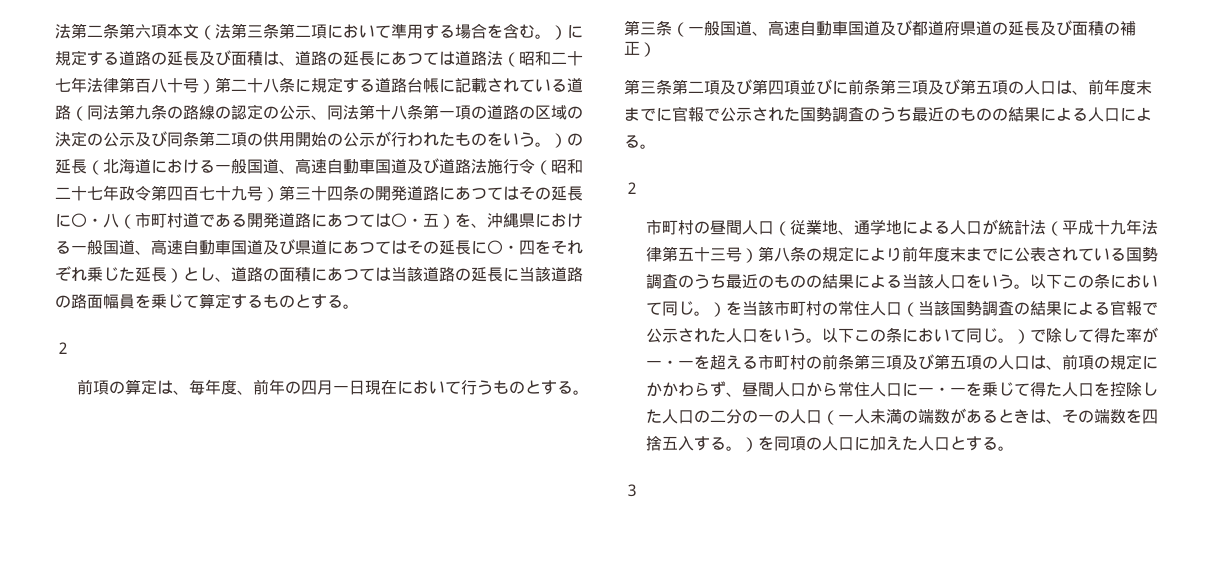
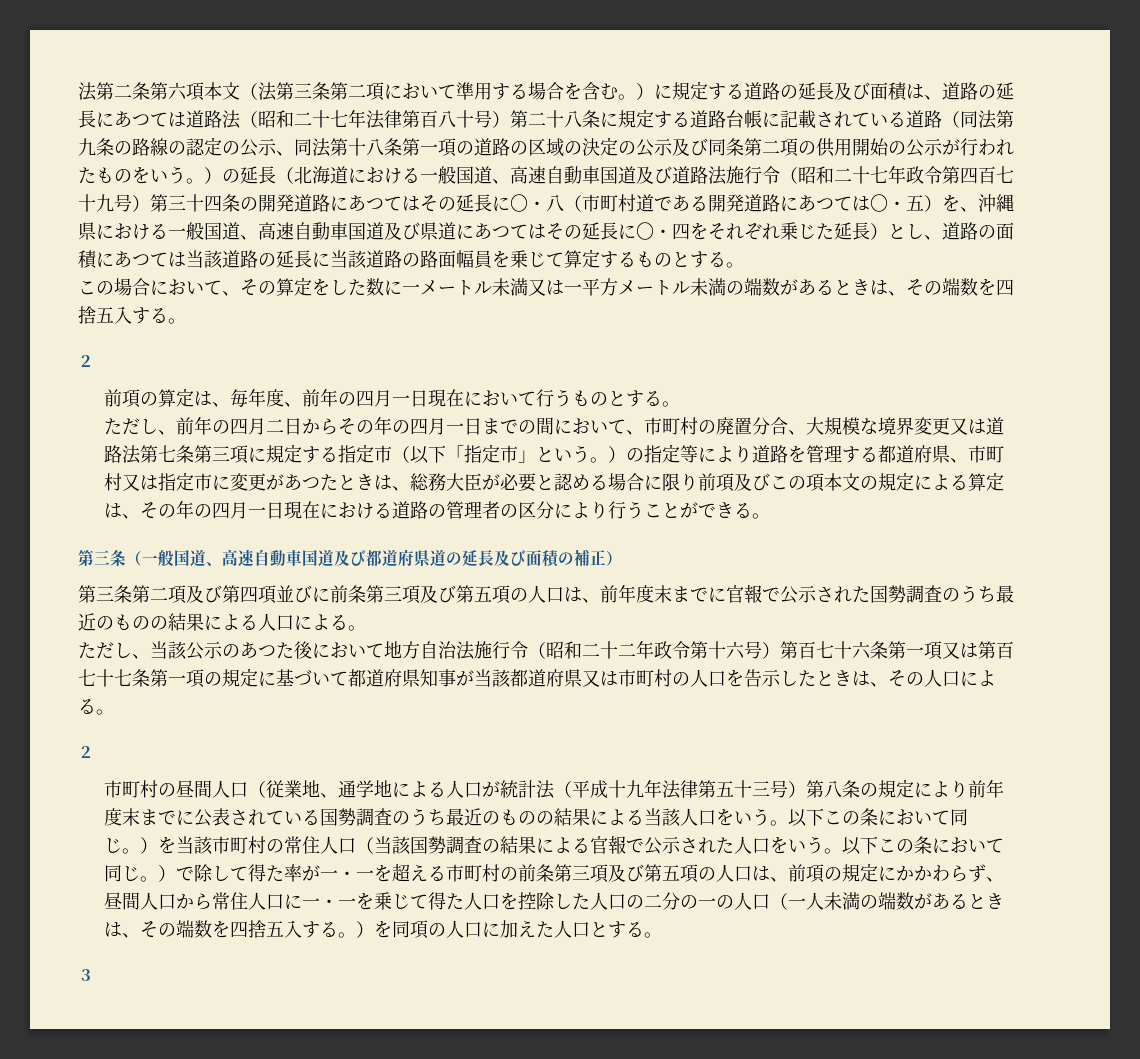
(359, 306) none -> [78,277,1014,296] [78,306,186,324] // この場合において、その算定をした数に一メートル未満又は一平方メートル未満の端数があるときは、その端数を四捨五入する。
(590, 392) none -> [104,416,1005,435] [104,444,1005,464] [104,472,1005,492] [104,500,771,519] // ただし、前年の四月二日からその年の四月一日までの間において、市町村の廃置分合、大規模な境界変更又は道路法第七条第三項に規定する指定市（以下「指定市」という。）の指定等により道路を管理する都道府県、市町村又は指定市に変更があつたときは、総務大臣が必要と認める場合に限り前項及びこの項本文の規定による算定は、その年の四月一日現在における道路の管理者の区分により行うことができる。
(656, 146) none -> [78,640,1014,660] [78,668,996,688] [78,699,114,715] // ただし、当該公示のあつた後において地方自治法施行令（昭和二十二年政令第十六号）第百七十六条第一項又は第百七十七条第一項の規定に基づいて都道府県知事が当該都道府県又は市町村の人口を告示したときは、その人口による。

